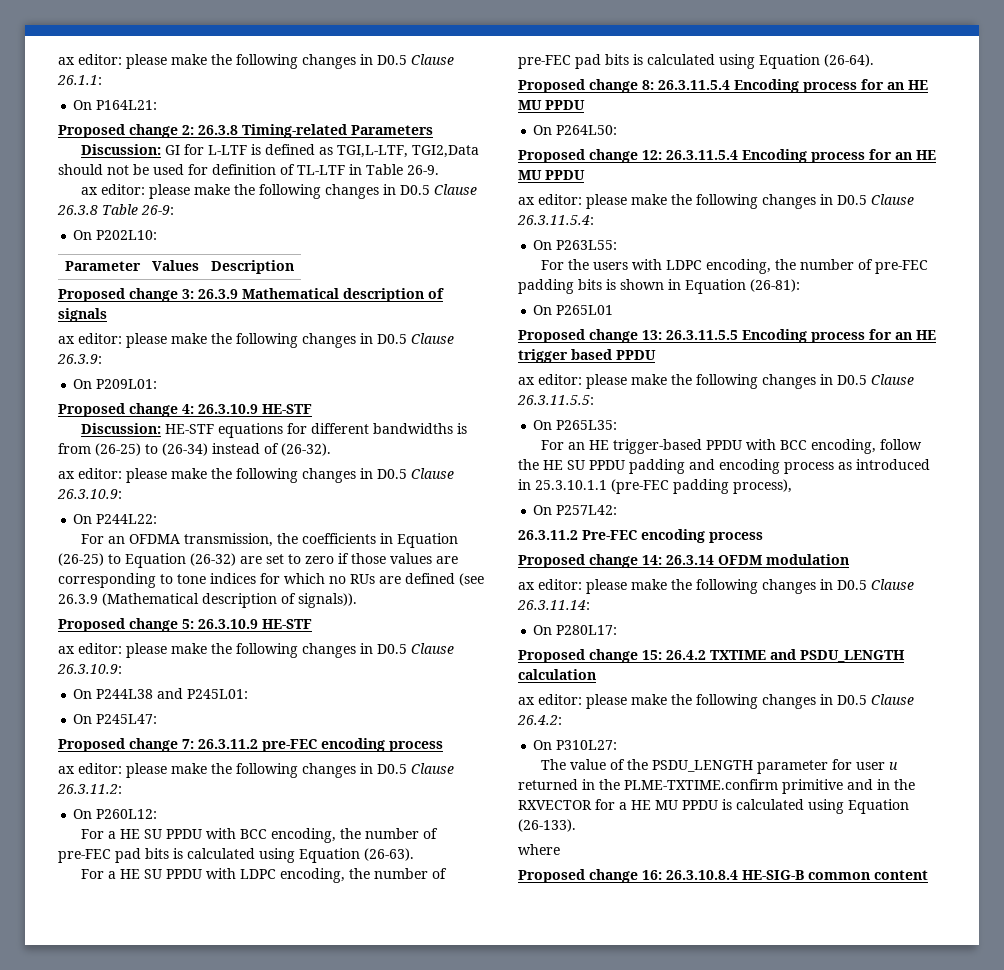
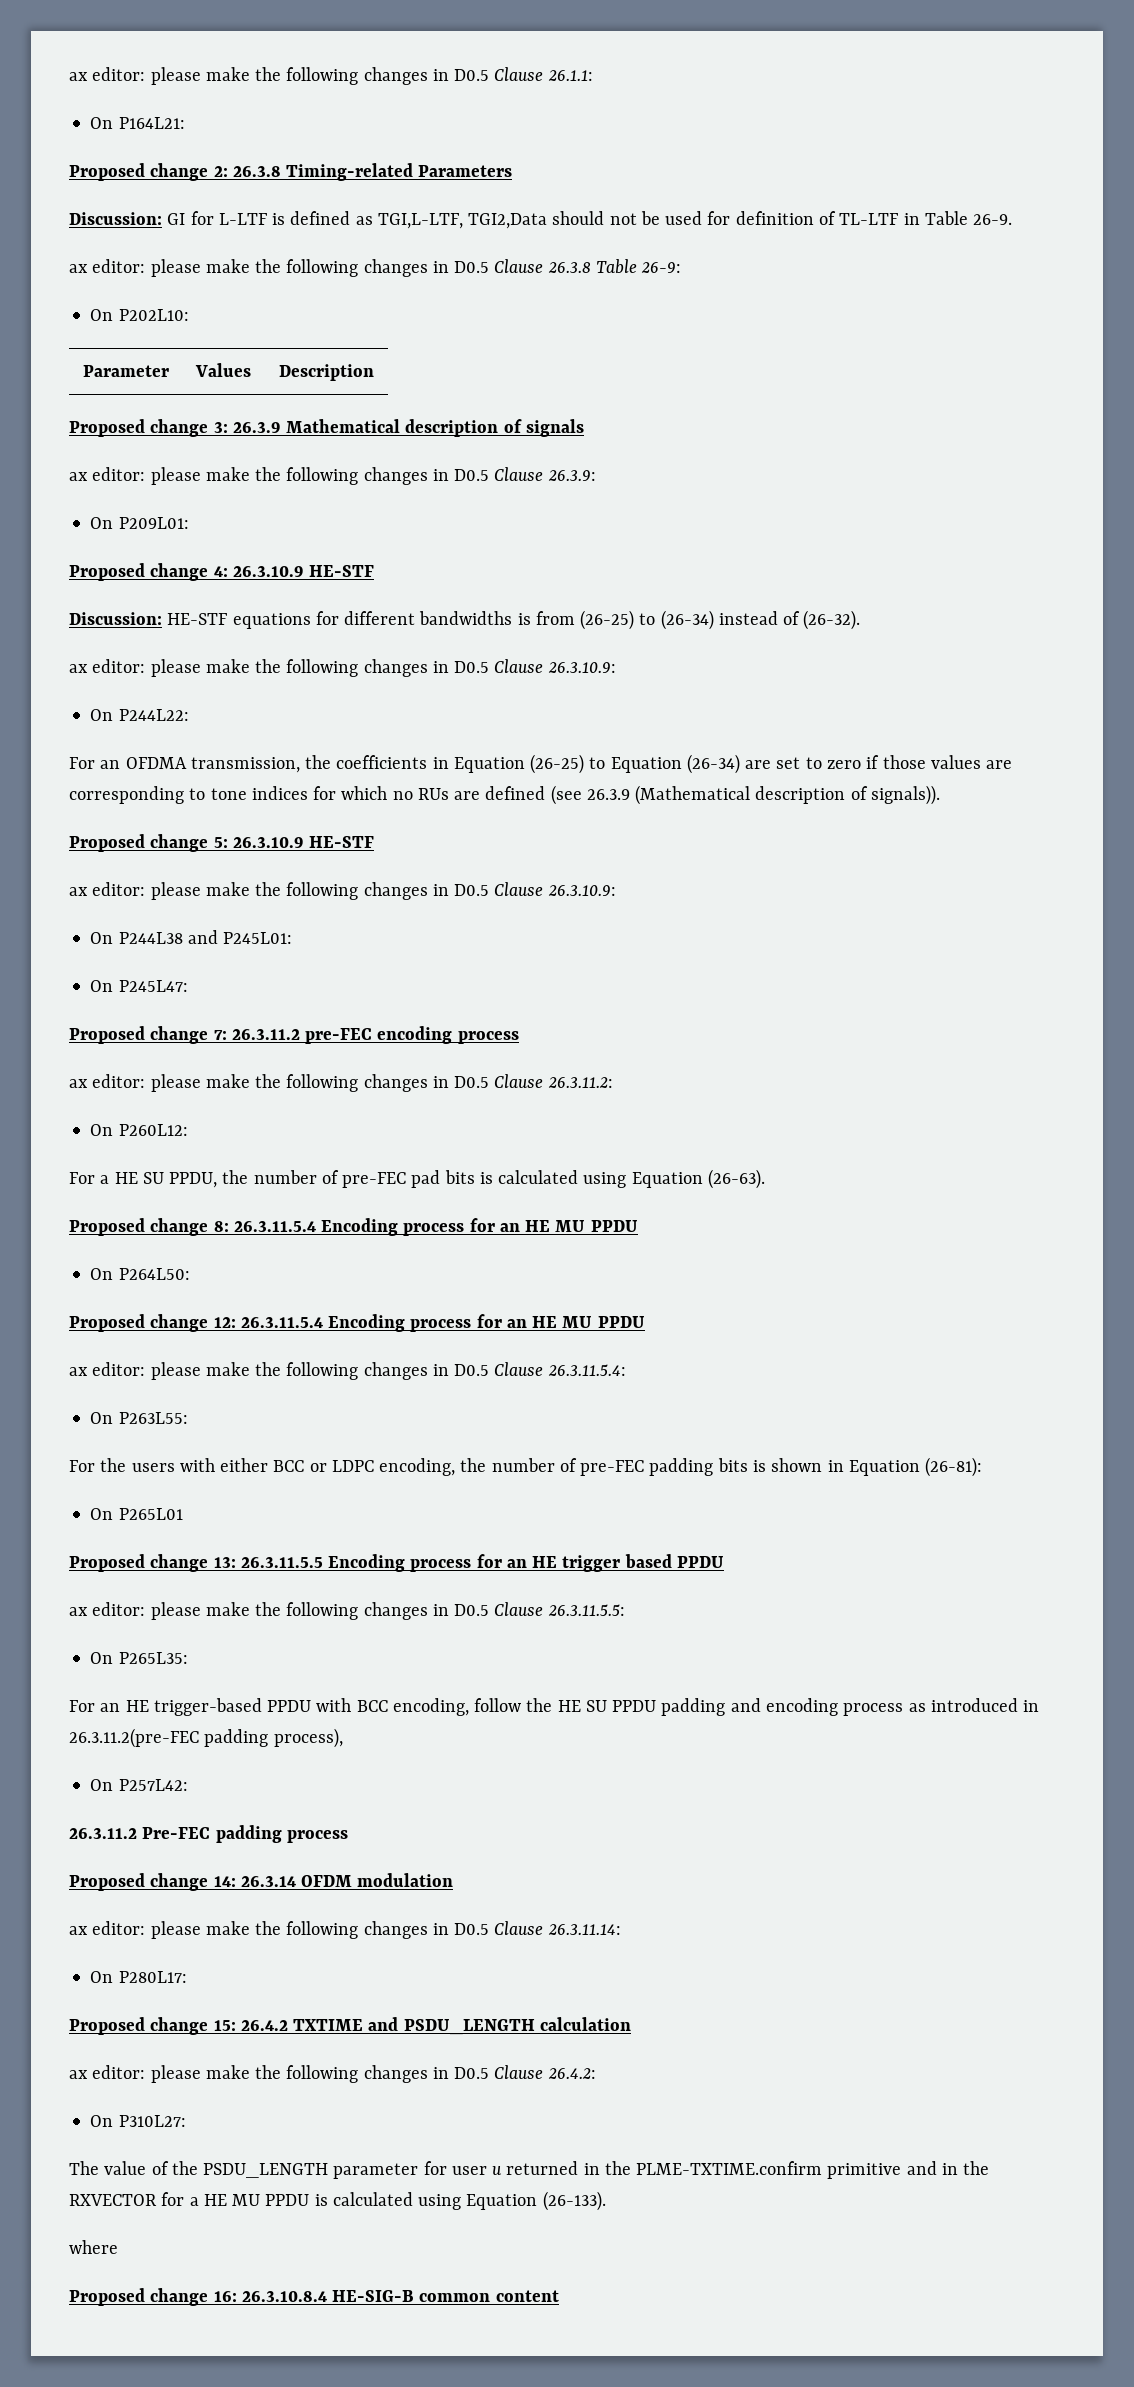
[190,553,236,566] (26-32) -> [686,754,740,774] (26-34)
[166,828,337,843] PPDU with BCC encoding, -> [169,1172,218,1188] PPDU,
[81,868,448,883] [518,54,874,69] // For a HE SU PPDU with LDPC encoding, the number of pre-FEC pad bits is calculated using Equation (26-64). -> (765, 1179) none
(663, 264) none -> [220,1458,327,1472] either BCC or
[535,479,669,494] 25.3.10.1.1 (pre-FEC -> [69,1728,199,1748] 26.3.11.2(pre-FEC
[641,529,705,543] encoding -> [215,1825,282,1843] padding

